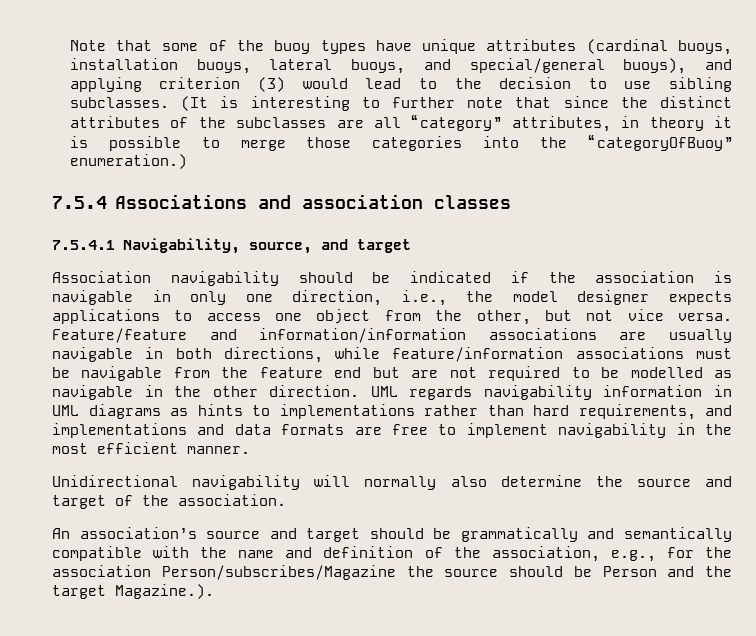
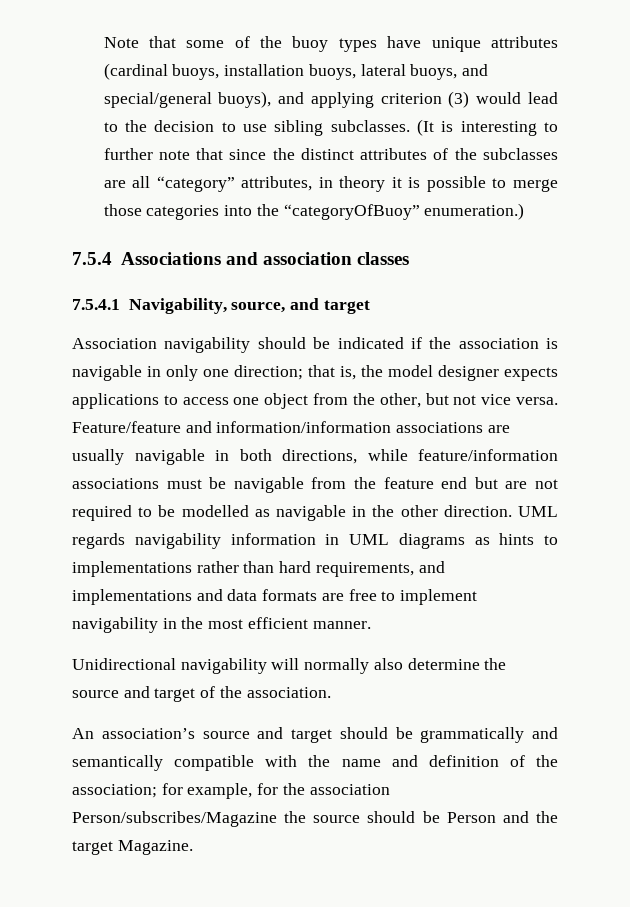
[292,290,447,306] direction, i.e., -> [234,365,356,380] direction; that is,
[491,546,656,562] association, e.g., -> [72,783,253,799] association; for example,
[115,584,214,599] Magazine.). -> [117,840,193,855] Magazine.

